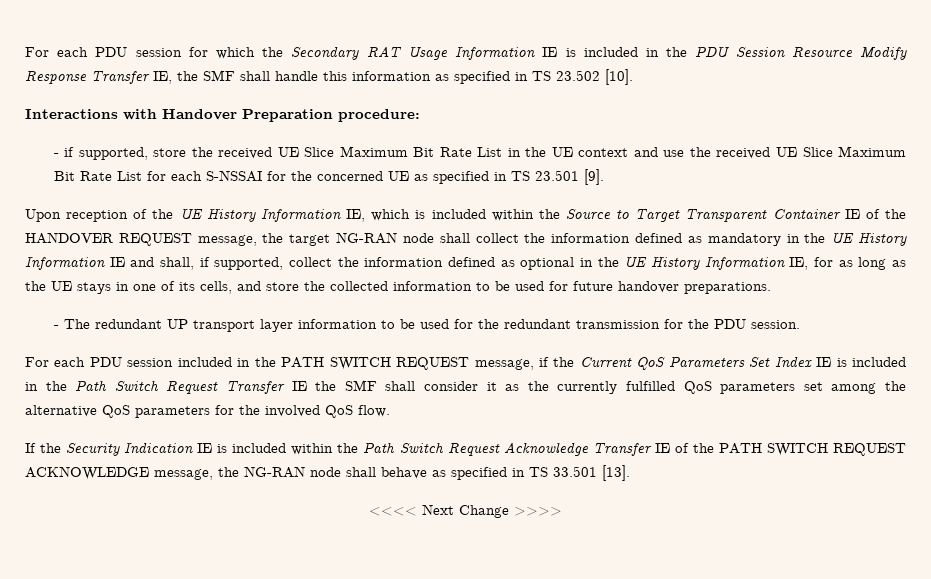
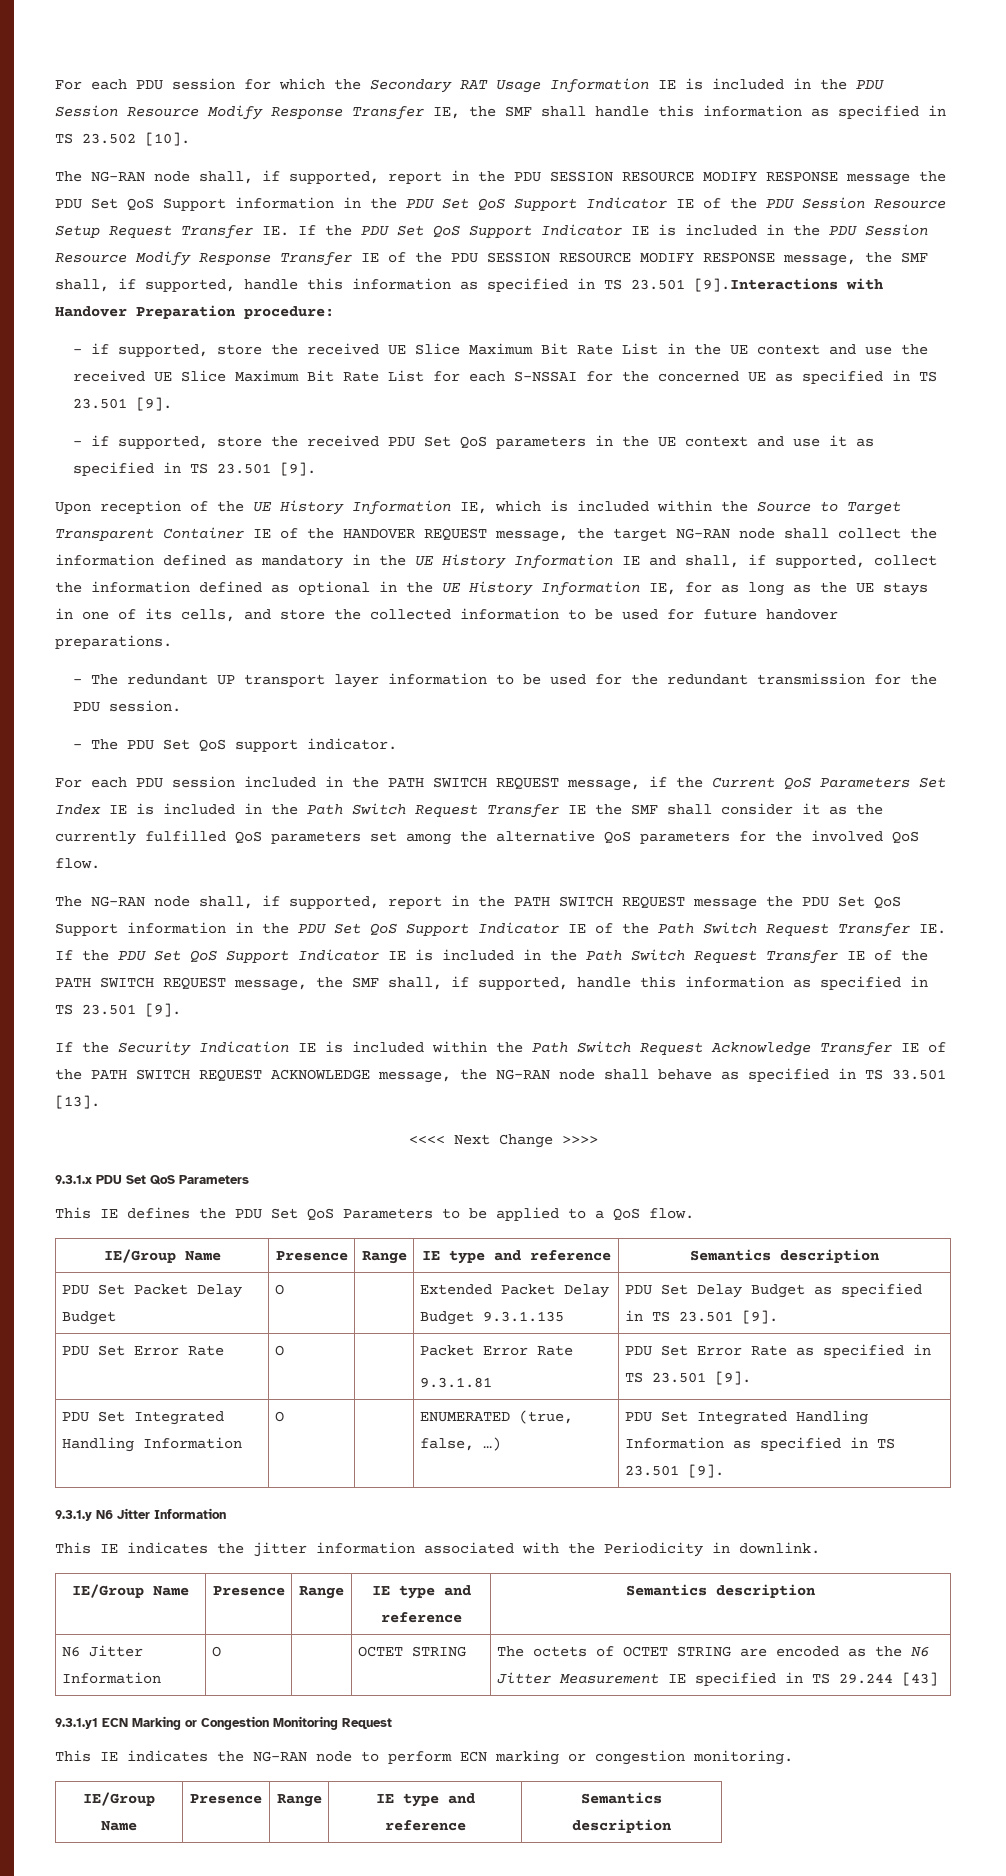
[25,109,118,119] Interactions -> [55,170,946,185] [55,197,946,211] [55,224,928,239] [55,251,928,266] [55,278,838,292] The NG-RAN node shall, if supported, report in the PDU SESSION RESOURCE MODIFY RESPONSE message the PDU Set QoS Support information in the PDU Set QoS Support Indicator IE of the PDU Session Resource Setup Request Transfer IE. If the PDU Set QoS Support Indicator IE is included in the PDU Session Resource Modify Response Transfer IE of the PDU SESSION RESOURCE MODIFY RESPONSE message, the SMF shall, if supported, handle this information as specified in TS 23.501 [9].Interactions
(604, 177) none -> [72,435,874,449] [72,462,316,476] // - if supported, store the received PDU Set QoS parameters in the UE context and use it as specified in TS 23.501 [9].
(800, 324) none -> [72,738,397,752] // - The PDU Set QoS support indicator.
(390, 411) none -> [55,895,901,910] [55,922,946,937] [55,949,928,964] [55,976,928,991] [55,1003,181,1017] // The NG-RAN node shall, if supported, report in the PATH SWITCH REQUEST message the PDU Set QoS Support information in the PDU Set QoS Support Indicator IE of the Path Switch Request Transfer IE. If the PDU Set QoS Support Indicator IE is included in the Path Switch Request Transfer IE of the PATH SWITCH REQUEST message, the SMF shall, if supported, handle this information as specified in TS 23.501 [9].
(562, 511) none -> [55,1175,249,1185] [55,1207,694,1221] [103,1249,221,1263] [275,1251,348,1261] [361,1251,407,1264] [421,1250,611,1264] [690,1249,880,1263] [61,1284,242,1298] [61,1311,116,1325] [274,1284,284,1295] [419,1284,609,1298] [419,1311,564,1325] [624,1283,922,1298] [624,1310,778,1324] [61,1345,224,1356] [274,1345,284,1356] [419,1345,573,1356] [419,1377,492,1388] [624,1344,931,1358] [624,1371,751,1385] [61,1411,224,1425] [61,1437,242,1452] [274,1411,284,1422] [419,1410,573,1424] [419,1437,501,1451] [624,1410,868,1425] [624,1437,895,1451] [624,1464,724,1478] [55,1508,226,1521] [55,1542,820,1557] [72,1584,189,1598] [212,1586,285,1596] [299,1586,344,1599] [371,1585,471,1599] [380,1612,462,1623] [626,1584,816,1598] [61,1645,143,1657] [61,1672,161,1684] [211,1646,221,1657] [357,1646,466,1657] [496,1646,929,1657] [496,1672,938,1686] [55,1716,392,1730] [55,1750,793,1765] [83,1792,155,1806] [101,1821,137,1831] [190,1794,262,1804] [276,1794,322,1807] [375,1793,475,1807] [384,1820,466,1831] [581,1792,662,1804] [572,1819,672,1833] // 9.3.1.x PDU Set QoS Parameters // This IE defines the PDU Set QoS Parameters to be applied to a QoS flow. // IE/Group Name | Presence | Range | IE type and reference | Semantics description // PDU Set Packet Delay Budget | O | | Extended Packet Delay Budget 9.3.1.135 | PDU Set Delay Budget as specified in TS 23.501 [9]. // PDU Set Error Rate | O | | Packet Error Rate // 9.3.1.81 | PDU Set Error Rate as specified in TS 23.501 [9]. // PDU Set Integrated Handling Information | O | | ENUMERATED (true, false, …) | PDU Set Integrated Handling Information as specified in TS 23.501 [9]. // 9.3.1.y N6 Jitter Information // This IE indicates the jitter information associated with the Periodicity in downlink. // IE/Group Name | Presence | Range | IE type and reference | Semantics description // N6 Jitter Information | O | | OCTET STRING | The octets of OCTET STRING are encoded as the N6 Jitter Measurement IE specified in TS 29.244 [43] // 9.3.1.y1 ECN Marking or Congestion Monitoring Request // This IE indicates the NG-RAN node to perform ECN marking or congestion monitoring. // IE/Group Name | Presence | Range | IE type and reference | Semantics description

